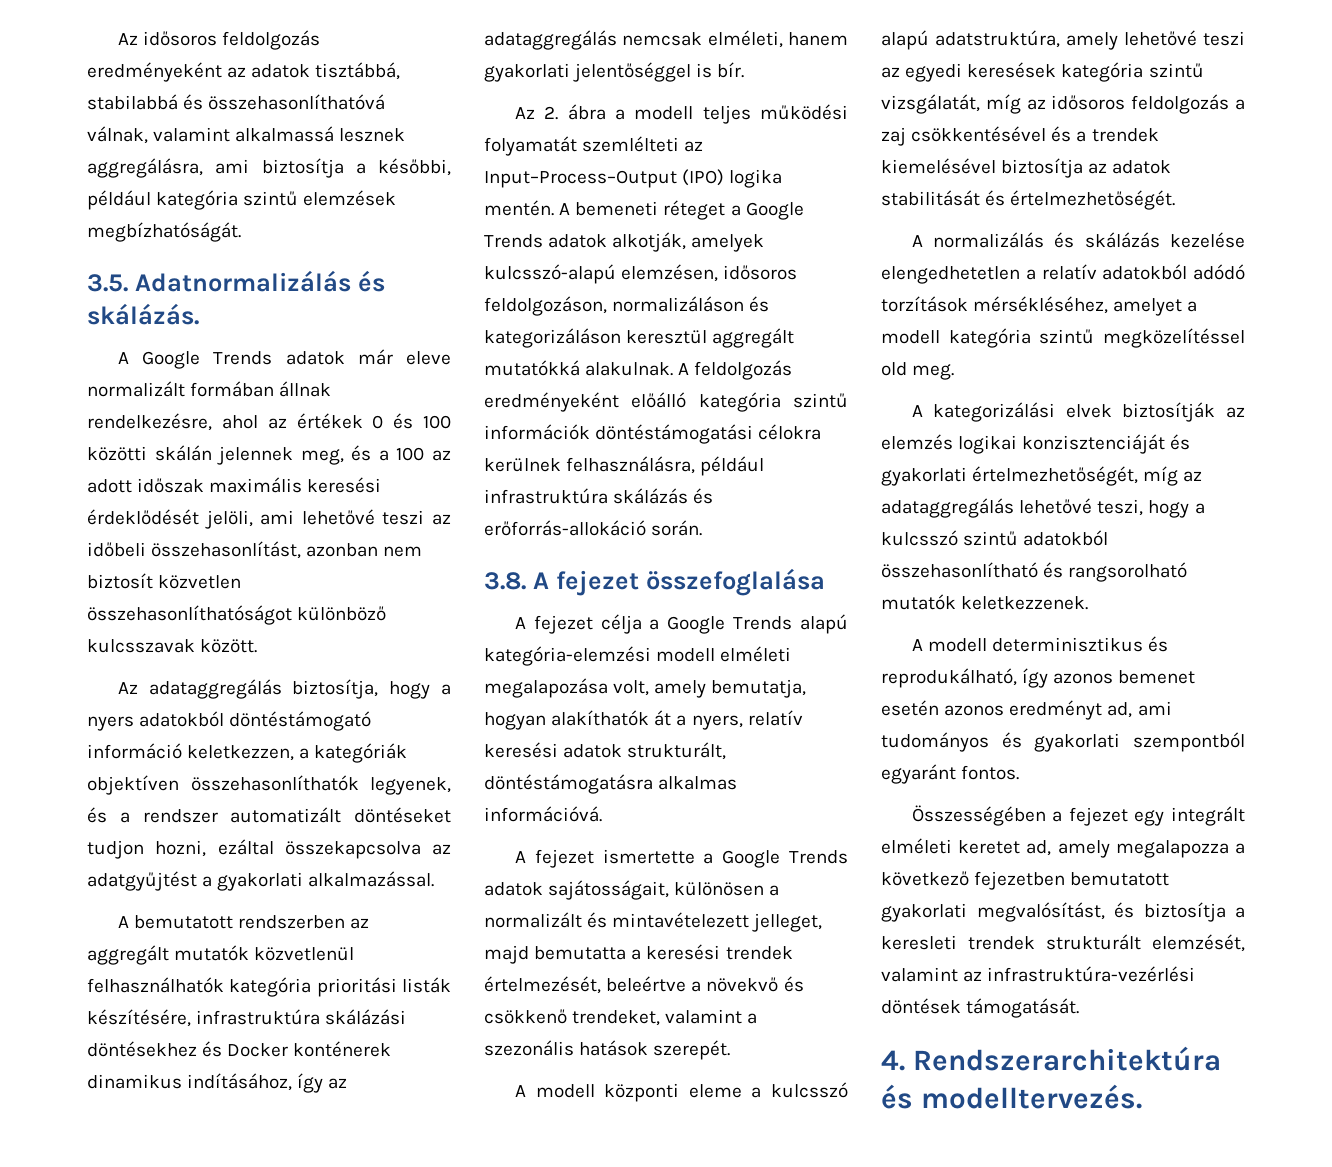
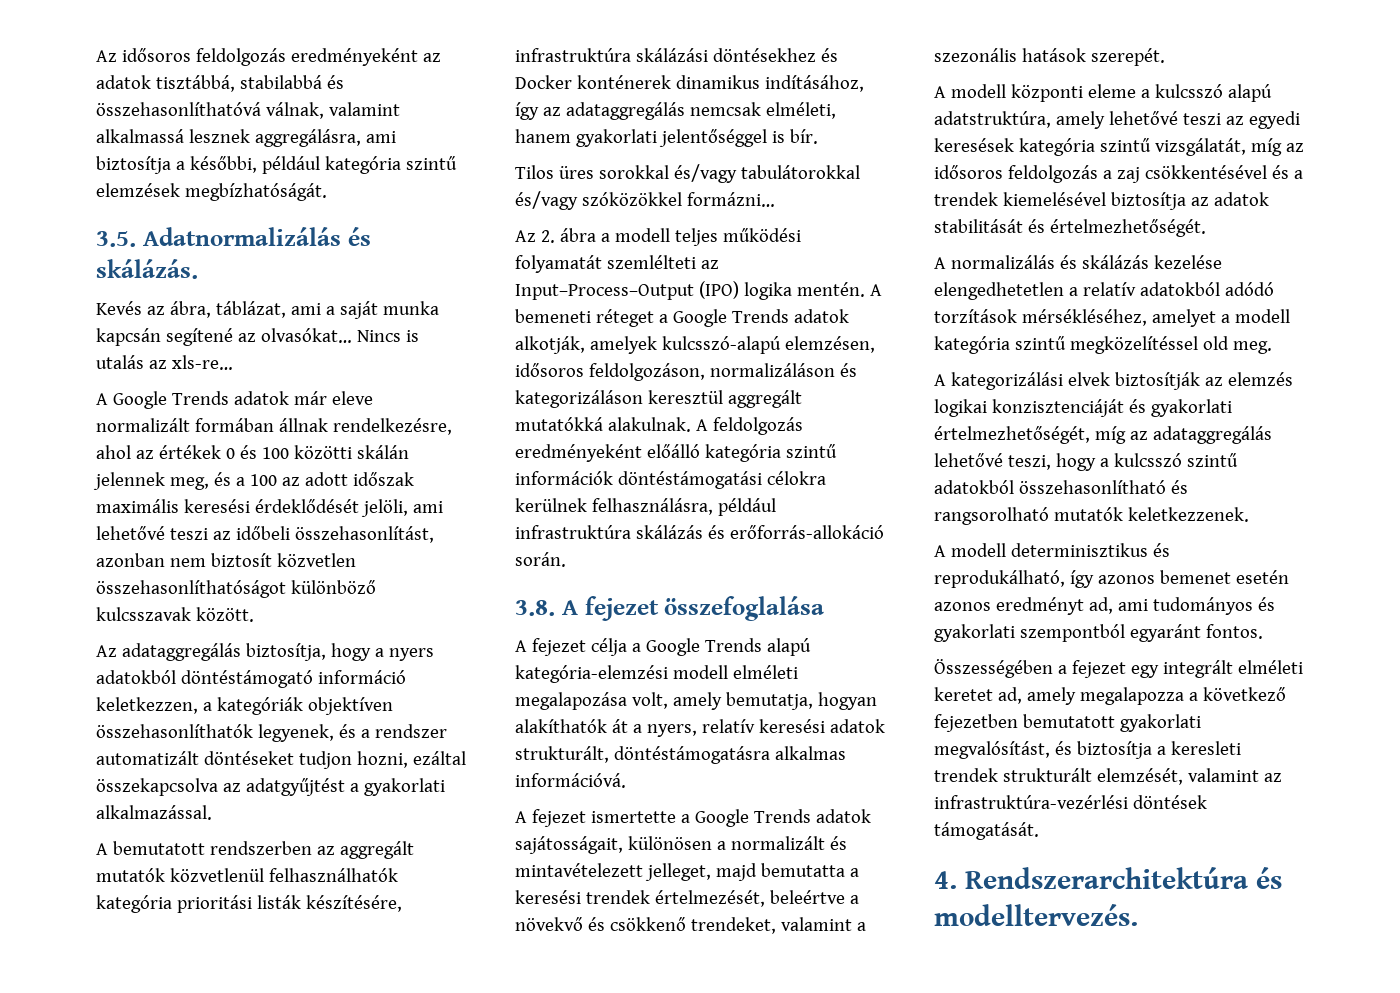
(199, 314) none -> [96,301,439,319] [96,328,419,346] [96,355,233,370] // Kevés az ábra, táblázat, ami a saját munka kapcsán segítené az olvasókat… Nincs is utalás az xls-re…
(745, 70) none -> [515,164,860,183] [515,191,775,210] // Tilos üres sorokkal és/vagy tabulátorokkal és/vagy szóközökkel formázni…

